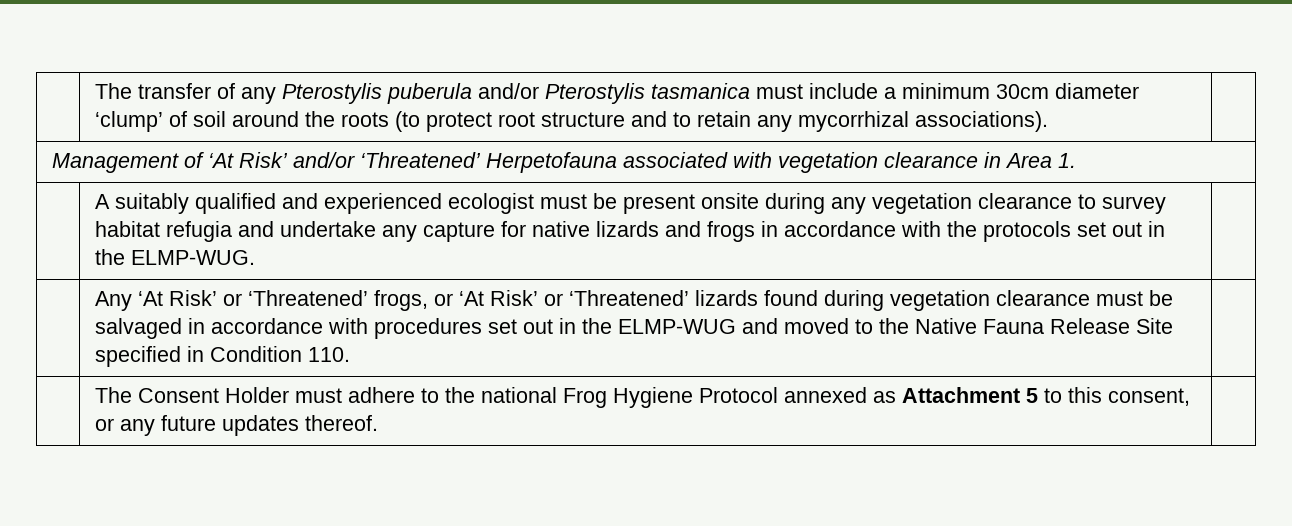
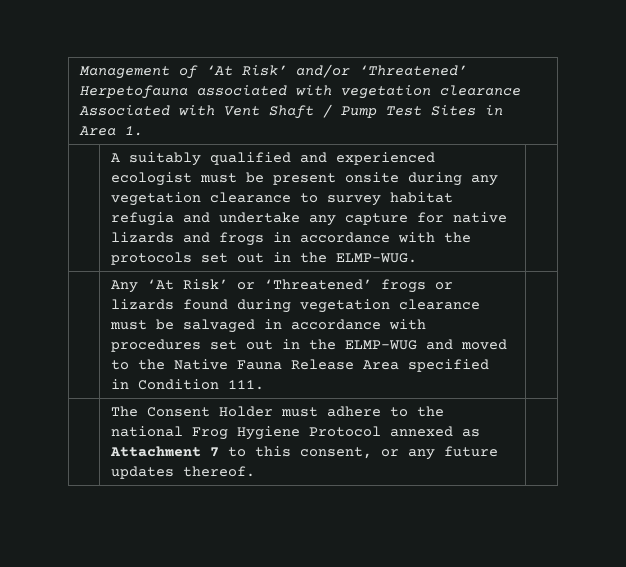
[95,83,1140,104] [95,111,1049,132] | The transfer of any Pterostylis puberula and/or Pterostylis tasmanica must include a minimum 30cm diameter ‘clump’ of soil around the roots (to protect root structure and to retain any mycorrhizal associations). | // -> (78, 72) none
(979, 160) none -> [78,104,476,119] Associated with Vent Shaft / Pump Test Sites
[374,290,690,311] frogs, or ‘At Risk’ or ‘Threatened’ -> [380,279,453,293] frogs or
[1136,318,1174,334] Site -> [362,360,399,370] Area
[308,347,351,362] 110. -> [227,380,264,390] 111.
[1026,388,1039,403] 5 -> [209,447,219,457] 7

